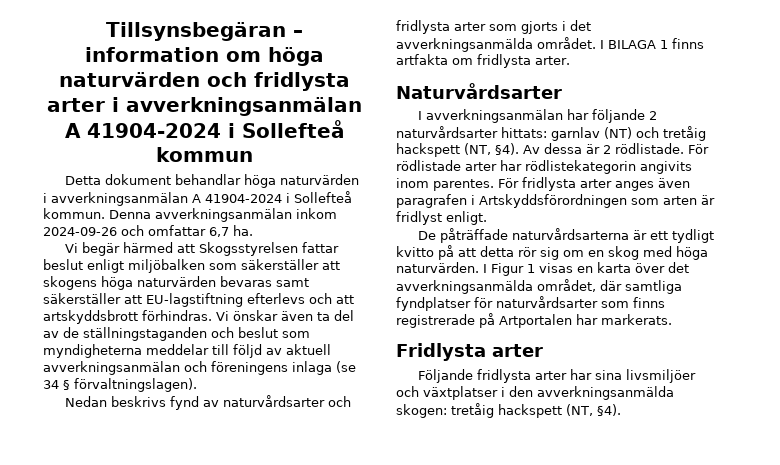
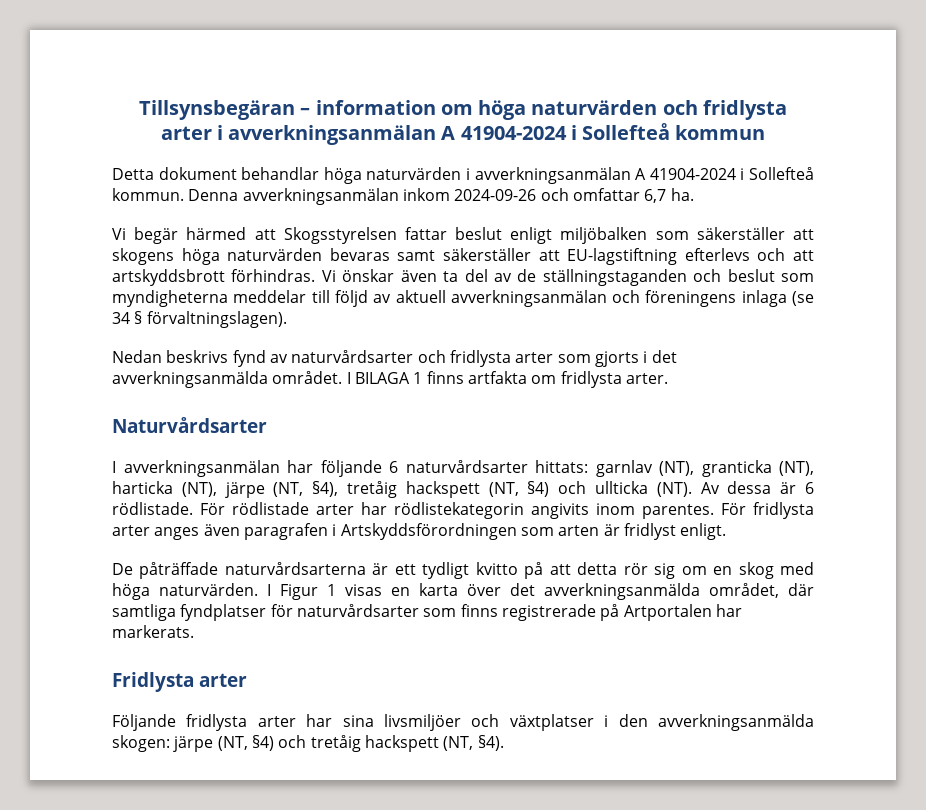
[649,111,658,120] 2 -> [389,461,398,473] 6
[604,126,706,141] [396,143,519,157] (NT) och tretåig hackspett (NT, §4). -> [659,460,814,477] [112,481,692,498] (NT), granticka (NT), harticka (NT), järpe (NT, §4), tretåig hackspett (NT, §4) och ullticka (NT).
[603,145,611,154] 2 -> [805,482,815,494] 6
(447, 411) none -> [173,735,307,752] järpe (NT, §4) och

